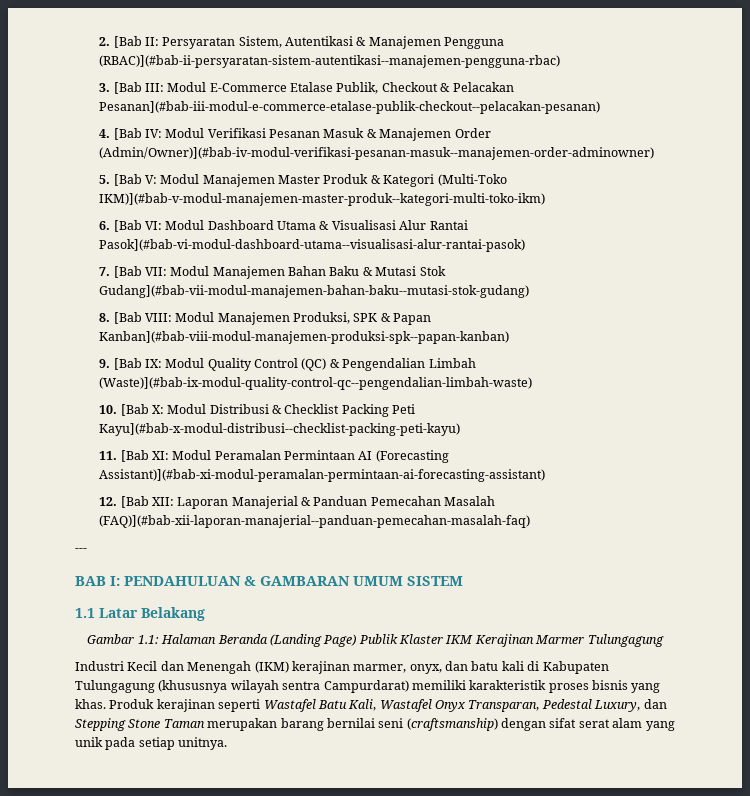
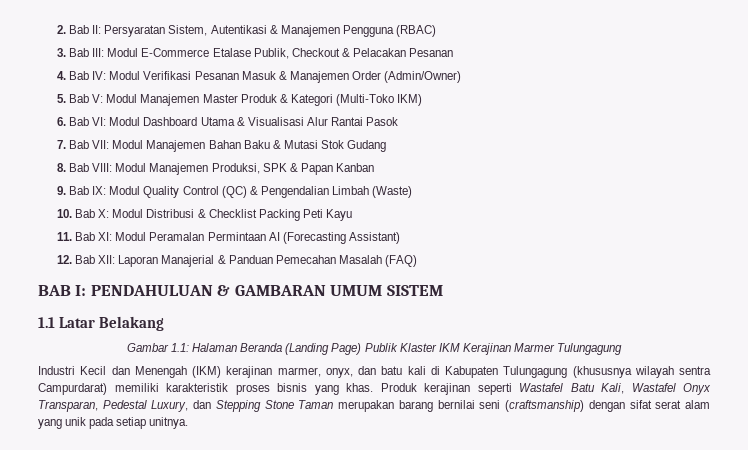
[113,36,142,48] [Bab -> [69,25,90,34] Bab
[99,55,561,68] (RBAC)](#bab-ii-persyaratan-sistem-autentikasi--manajemen-pengguna-rbac) -> [395,25,436,37] (RBAC)
[113,82,142,94] [Bab -> [69,48,90,57] Bab
[99,101,601,114] Pesanan](#bab-iii-modul-e-commerce-etalase-publik-checkout--pelacakan-pesanan) -> [409,48,454,57] Pesanan
[113,128,142,140] [Bab -> [69,71,90,80] Bab
[99,147,655,160] (Admin/Owner)](#bab-iv-modul-verifikasi-pesanan-masuk--manajemen-order-adminowner) -> [384,71,462,83] (Admin/Owner)
[113,174,142,186] [Bab -> [69,94,90,103] Bab
[99,193,546,206] IKM)](#bab-v-modul-manajemen-master-produk--kategori-multi-toko-ikm) -> [397,94,423,106] IKM)
[113,220,142,232] [Bab -> [69,117,90,126] Bab
[99,239,526,252] Pasok](#bab-vi-modul-dashboard-utama--visualisasi-alur-rantai-pasok) -> [366,117,399,126] Pasok
[113,266,142,278] [Bab -> [69,140,90,149] Bab
[99,285,530,298] Gudang](#bab-vii-modul-manajemen-bahan-baku--mutasi-stok-gudang) -> [347,140,387,152] Gudang
[113,312,142,324] [Bab -> [69,163,90,172] Bab
[99,331,510,344] Kanban](#bab-viii-modul-manajemen-produksi-spk--papan-kanban) -> [335,163,374,172] Kanban
[113,358,142,370] [Bab -> [69,186,90,195] Bab
[99,377,533,390] (Waste)](#bab-ix-modul-quality-control-qc--pengendalian-limbah-waste) -> [372,186,413,198] (Waste)
[120,404,149,416] [Bab -> [75,209,96,218] Bab
[99,423,461,436] Kayu](#bab-x-modul-distribusi--checklist-packing-peti-kayu) -> [325,209,352,221] Kayu
[120,450,149,462] [Bab -> [75,232,96,241] Bab
[99,469,546,482] Assistant)](#bab-xi-modul-peramalan-permintaan-ai-forecasting-assistant) -> [348,232,400,244] Assistant)
[120,496,149,508] [Bab -> [75,255,96,264] Bab
[99,515,531,528] [75,548,87,552] (FAQ)](#bab-xii-laporan-manajerial--panduan-pemecahan-masalah-faq) // --- -> [384,255,417,267] (FAQ)

